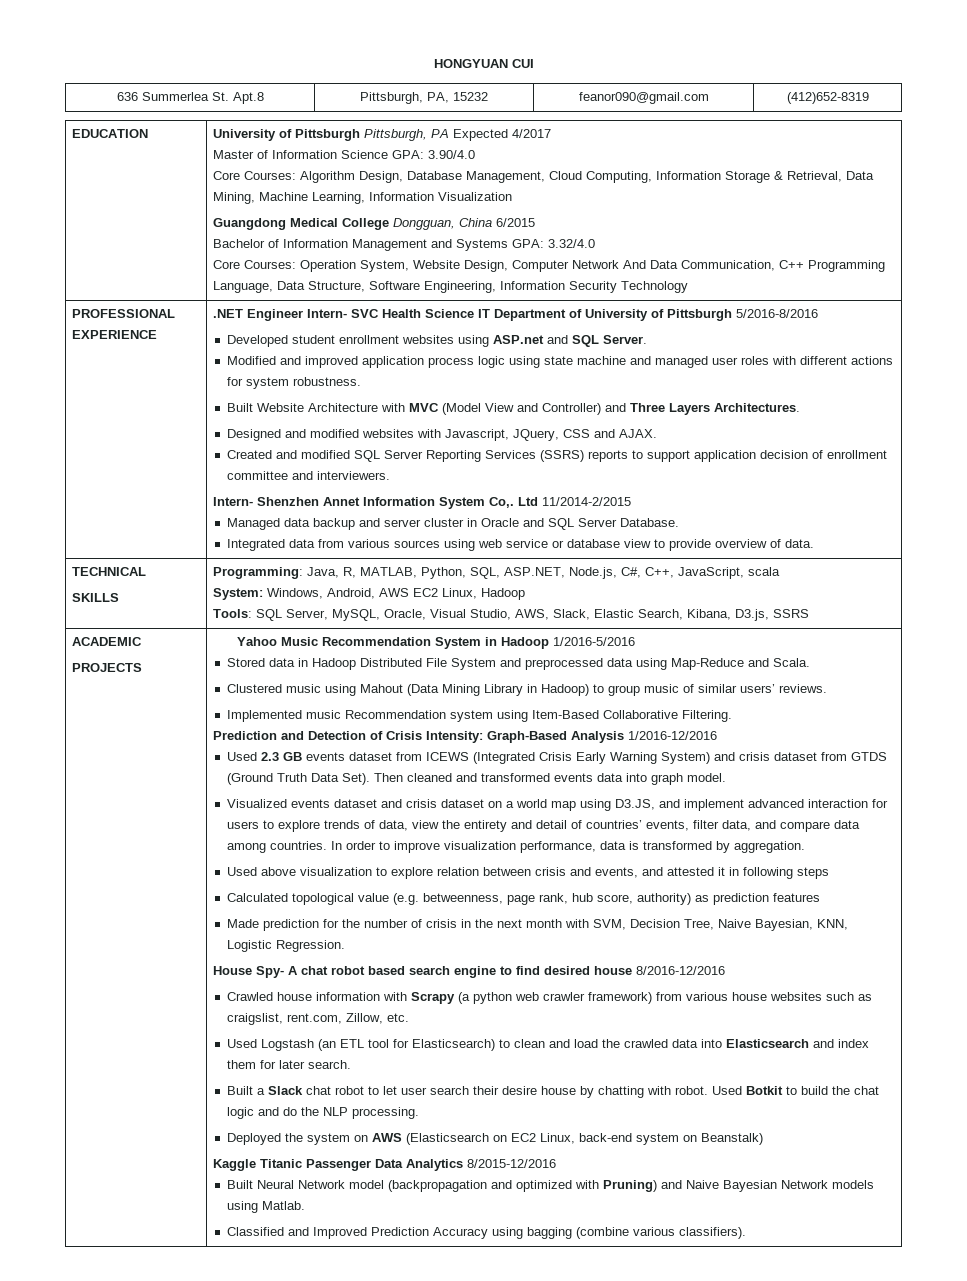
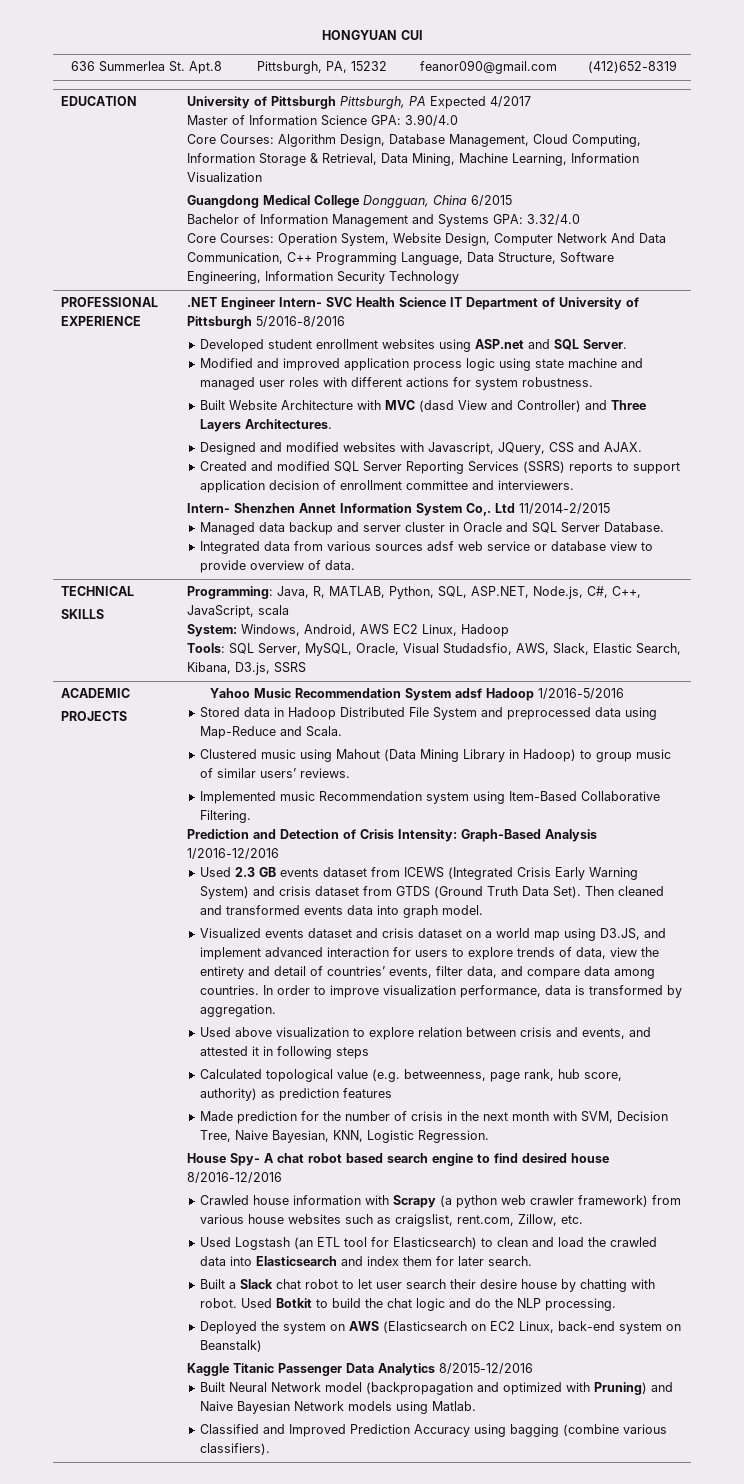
[441,403,481,415] (Model -> [419,400,455,412] (dasd
[443,539,475,551] using -> [427,541,455,551] adsf
[469,609,511,620] Studio, -> [442,643,512,655] Studadsfio,
[484,637,497,646] in -> [455,688,483,698] adsf

